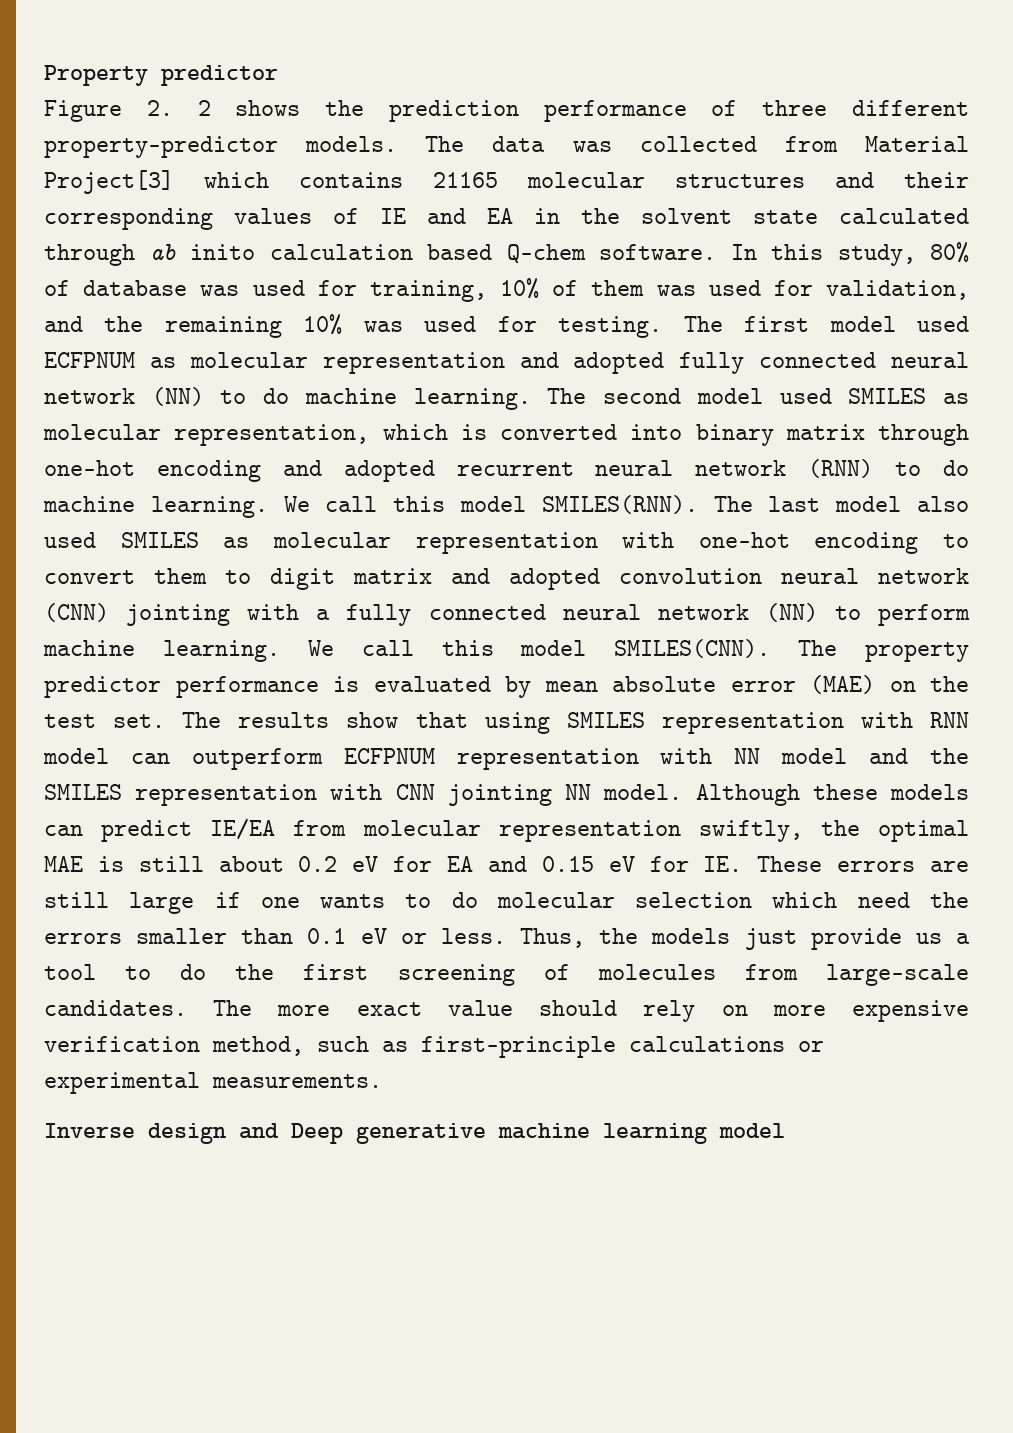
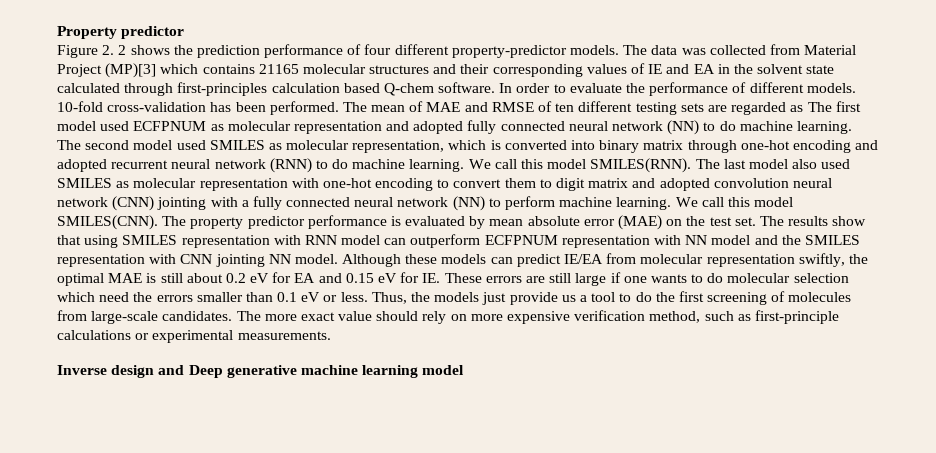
[762,100,828,116] three -> [364,44,392,55] four
[44,170,174,194] Project[3] -> [57,63,157,78] Project (MP)[3]
[149,244,255,260] ab inito -> [177,82,268,96] first-principles
[771,242,969,266] [44,278,969,302] [44,314,663,338] this study, 80% of database was used for training, 10% of them was used for validation, and the remaining 10% was used for testing. -> [516,82,856,96] [57,101,804,115] order to evaluate the performance of different models. 10-fold cross-validation has been performed. The mean of MAE and RMSE of ten different testing sets are regarded as

